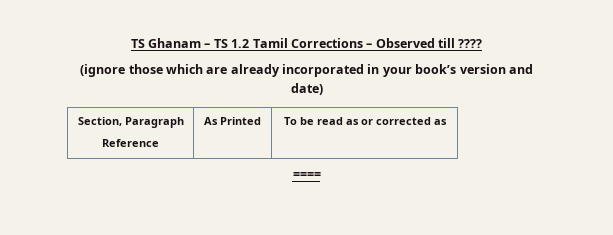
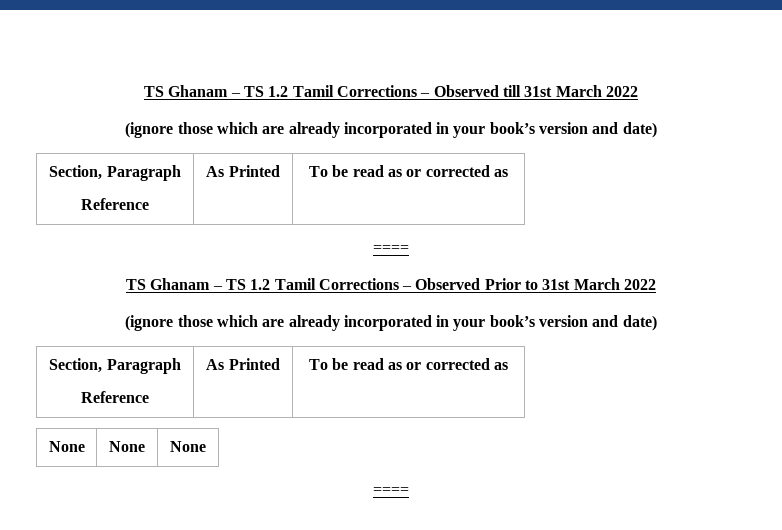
[458,39,483,48] ???? -> [524,85,638,97] 31st March 2022
(321, 175) none -> [125,278,657,290] [125,315,657,331] [49,358,181,374] [81,391,149,403] [206,358,280,370] [309,358,508,370] [48,441,85,452] [109,441,145,452] [170,441,206,452] [373,487,409,495] // TS Ghanam – TS 1.2 Tamil Corrections – Observed Prior to 31st March 2022 // (ignore those which are already incorporated in your book’s version and date) // Section, Paragraph // Reference | As Printed | To be read as or corrected as // None | None | None // ====

